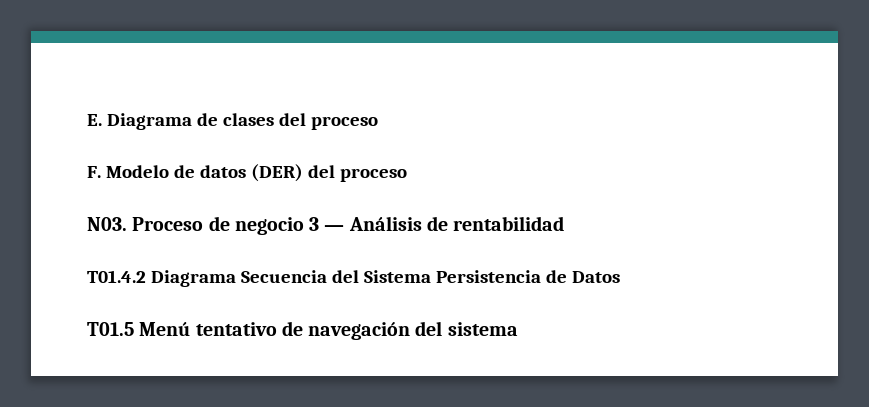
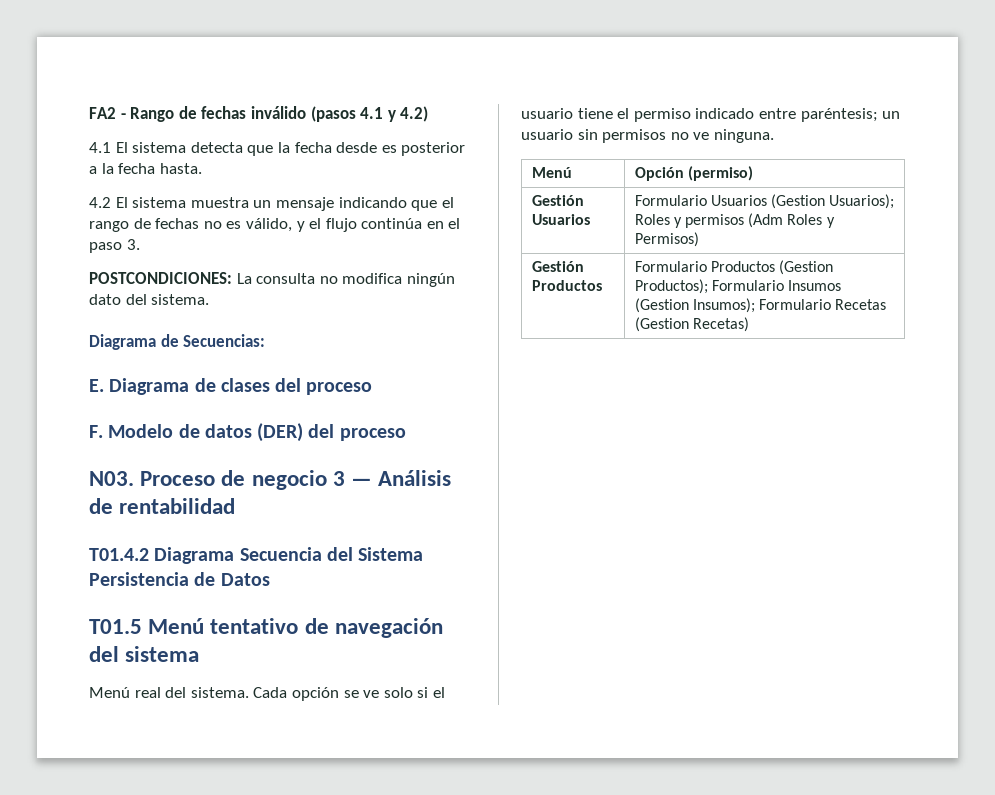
(87, 120) none -> [89,106,429,122] [89,142,466,156] [89,163,202,174] [89,197,454,211] [89,218,461,232] [89,239,140,253] [89,272,455,287] [89,294,210,305] [89,334,266,350] FA2 - Rango de fechas inválido (pasos 4.1 y 4.2) // 4.1 El sistema detecta que la fecha desde es posterior a la fecha hasta. // 4.2 El sistema muestra un mensaje indicando que el rango de fechas no es válido, y el flujo continúa en el paso 3. // POSTCONDICIONES: La consulta no modifica ningún dato del sistema. // Diagrama de Secuencias: //
(518, 329) none -> [89,687,445,701] [521,108,901,122] [521,129,774,143] [531,167,572,178] [634,166,753,181] [531,195,584,206] [531,214,590,225] [634,194,895,209] [634,213,835,228] [634,232,699,247] [531,261,584,272] [531,280,602,291] [634,260,834,275] [634,279,842,294] [634,298,887,313] [634,317,749,332] // Menú real del sistema. Cada opción se ve solo si el usuario tiene el permiso indicado entre paréntesis; un usuario sin permisos no ve ninguna. // Menú | Opción (permiso) // Gestión Usuarios | Formulario Usuarios (Gestion Usuarios); Roles y permisos (Adm Roles y Permisos) // Gestión Productos | Formulario Productos (Gestion Productos); Formulario Insumos (Gestion Insumos); Formulario Recetas (Gestion Recetas)

